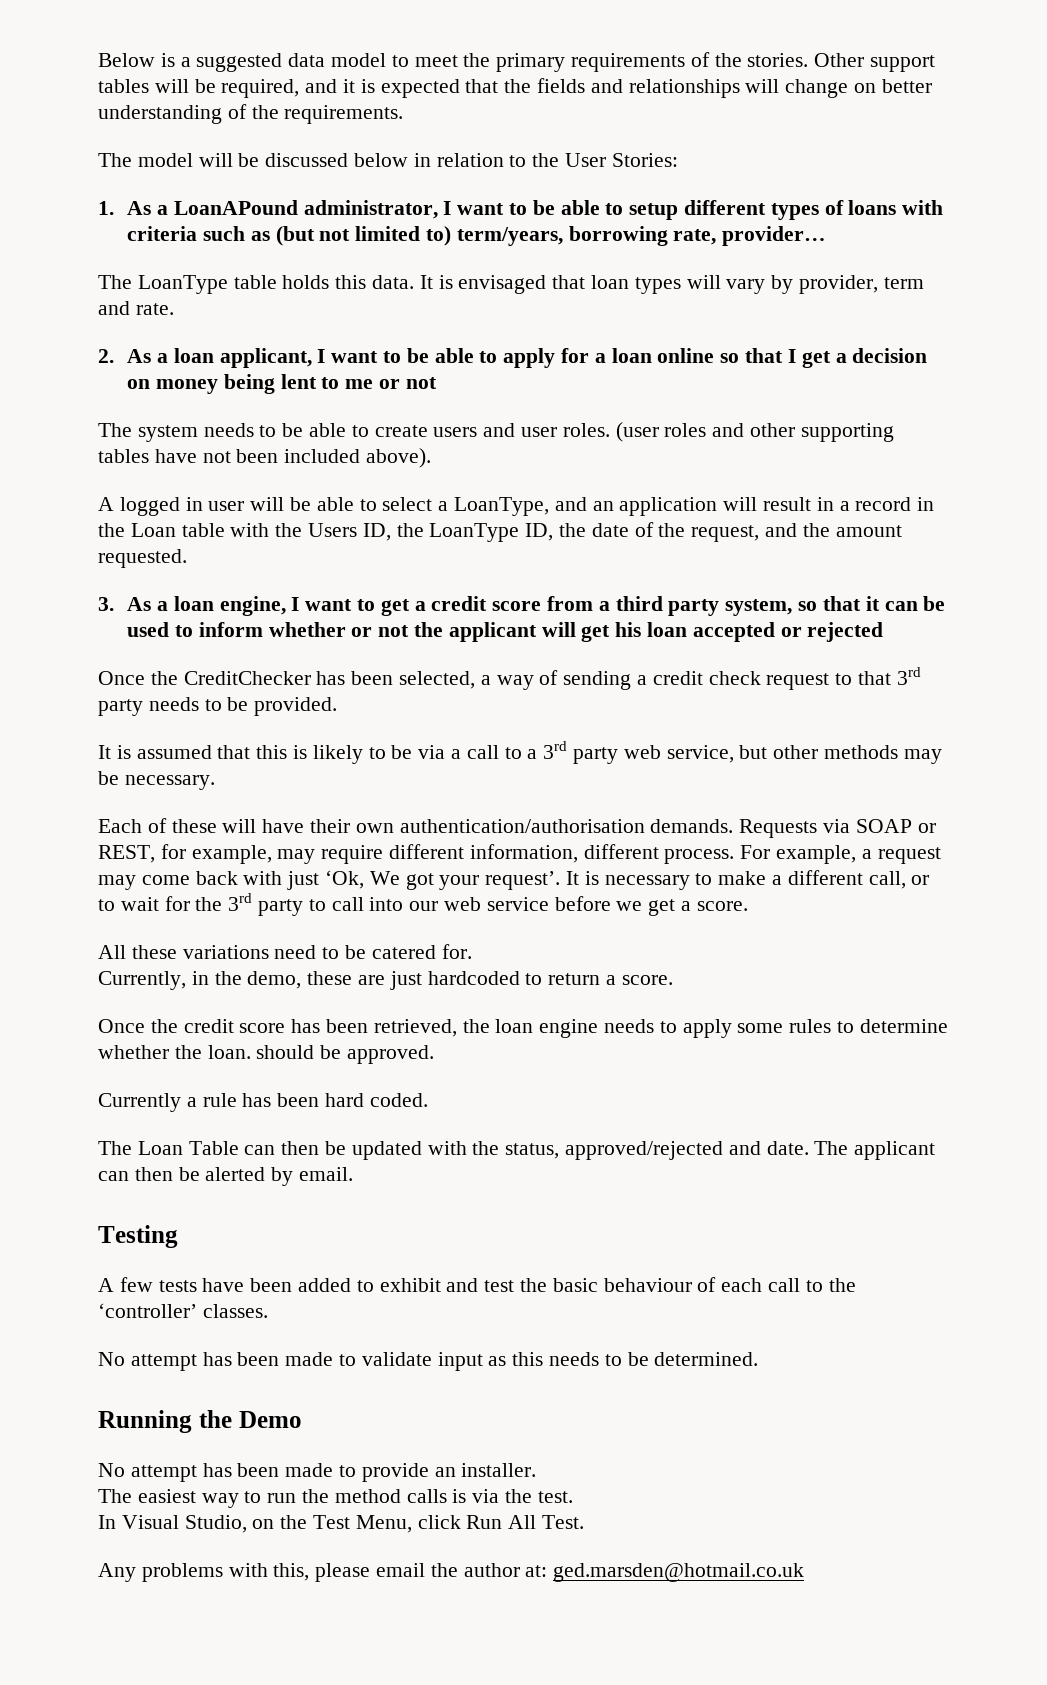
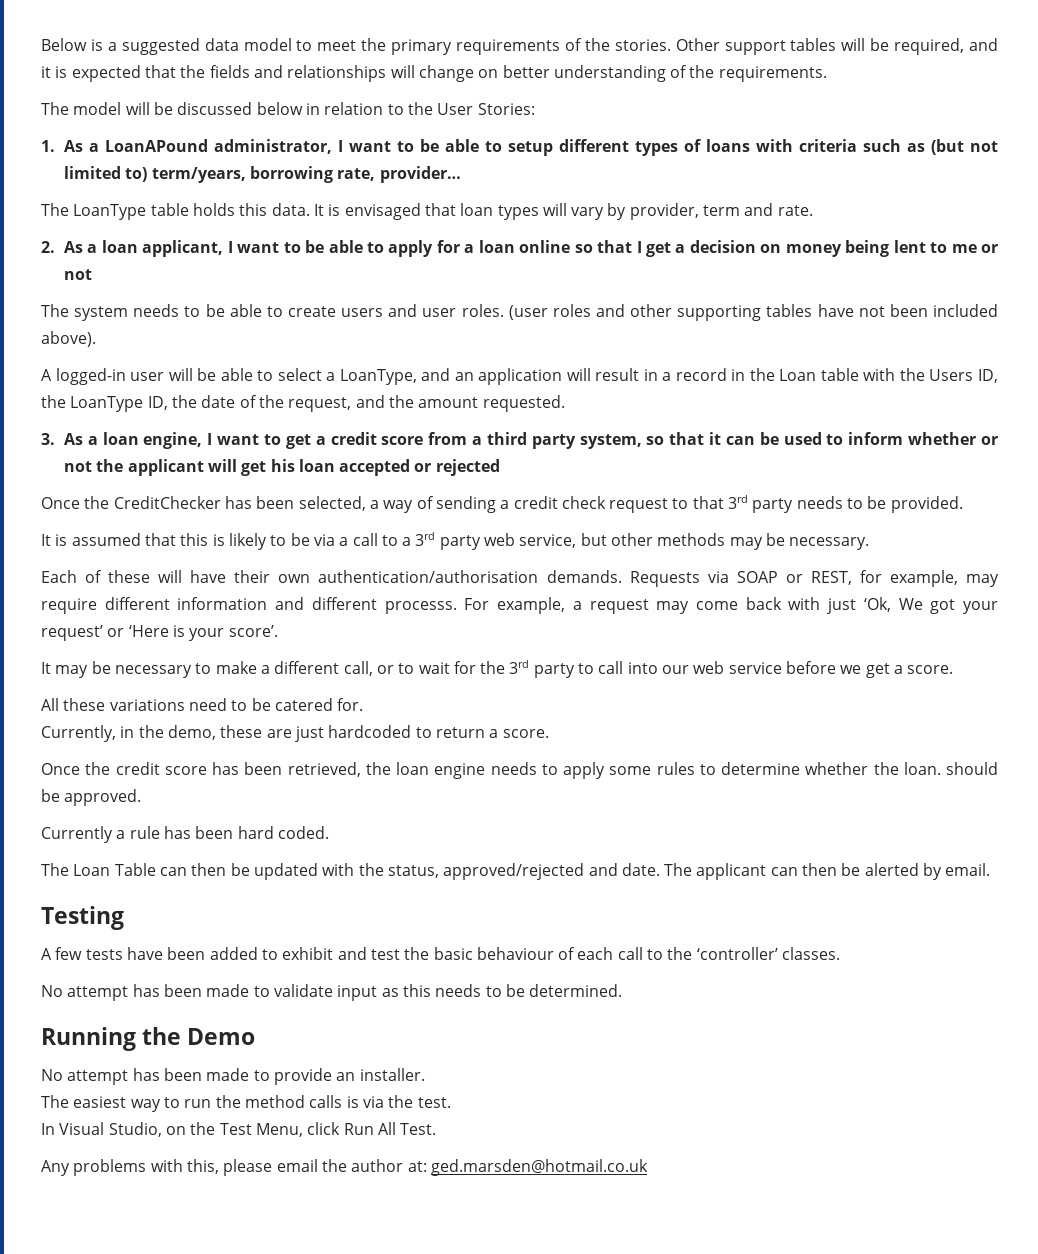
[119,497,203,516] logged in -> [55,368,126,385] logged-in
[469,844,735,864] information, different process. -> [177,597,457,614] information and different processs.
[485,871,599,890] request’. It is -> [41,625,278,641] [41,661,111,678] request’ or ‘Here is your score’. // It may be

